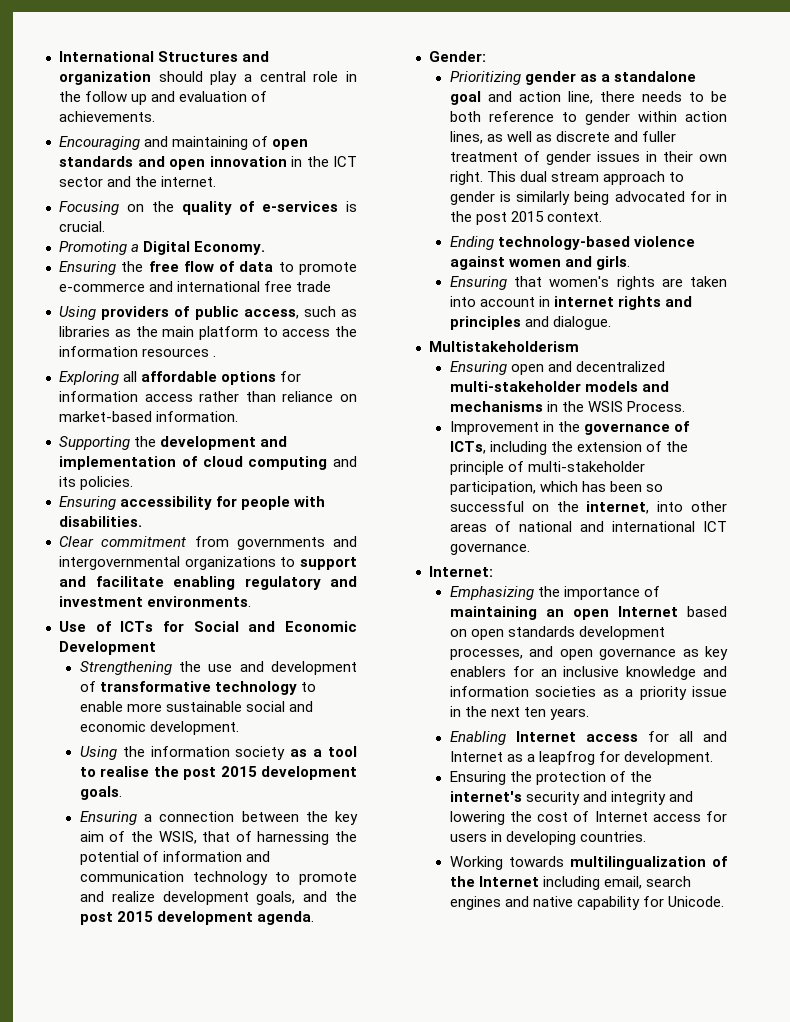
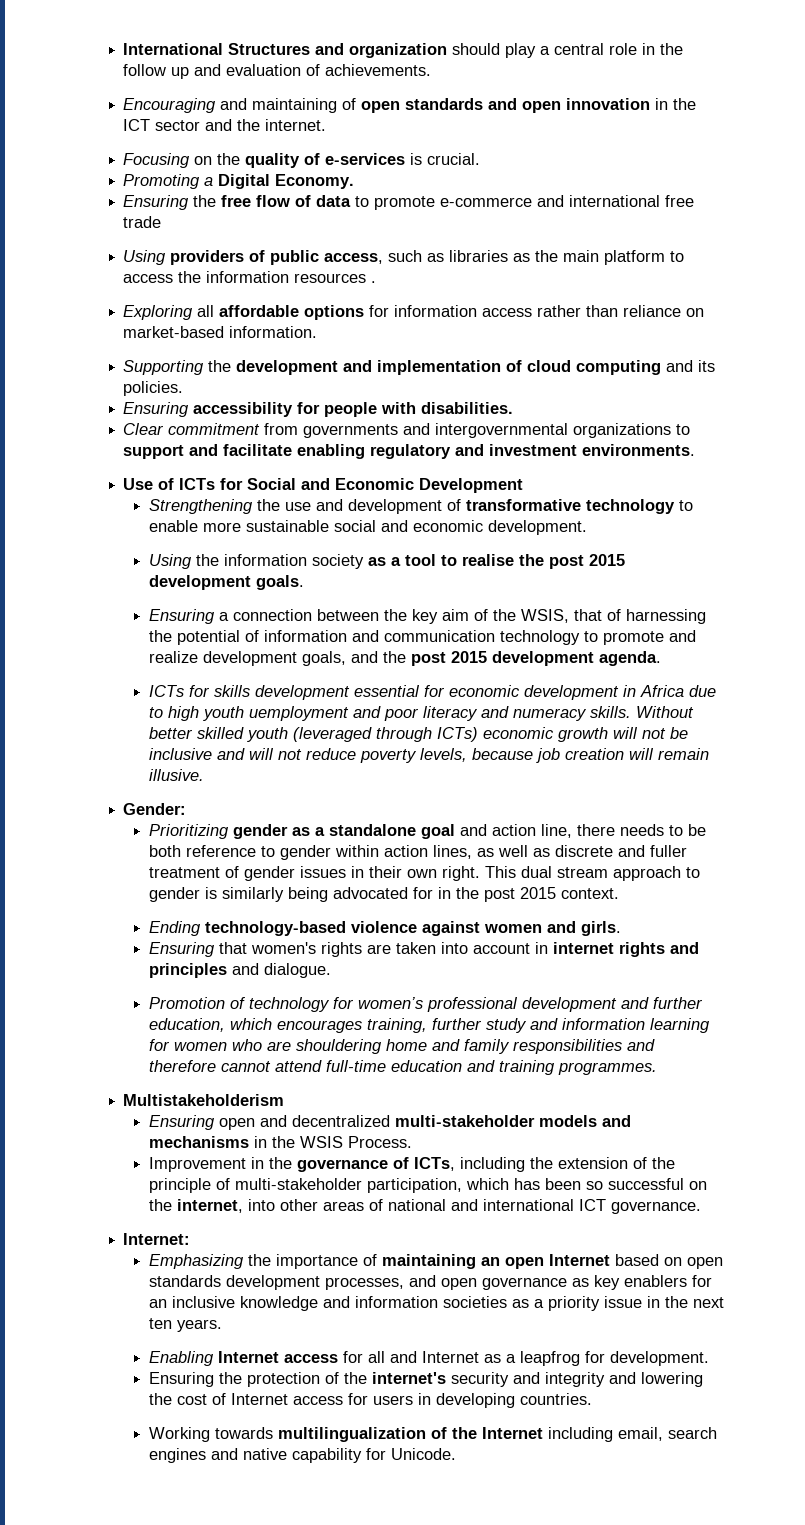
(315, 918) none -> [148,685,716,700] [148,706,694,721] [148,727,688,742] [148,748,709,763] [148,769,204,781] // ICTs for skills development essential for economic development in Africa due to high youth uemployment and poor literacy and numeracy skills. Without better skilled youth (leveraged through ICTs) economic growth will not be inclusive and will not reduce poverty levels, because job creation will remain illusive.
(612, 323) none -> [148,997,703,1012] [148,1018,710,1033] [148,1039,655,1054] [148,1060,657,1075] // Promotion of technology for women’s professional development and further education, which encourages training, further study and information learning for women who are shouldering home and family responsibilities and therefore cannot attend full-time education and training programmes.

